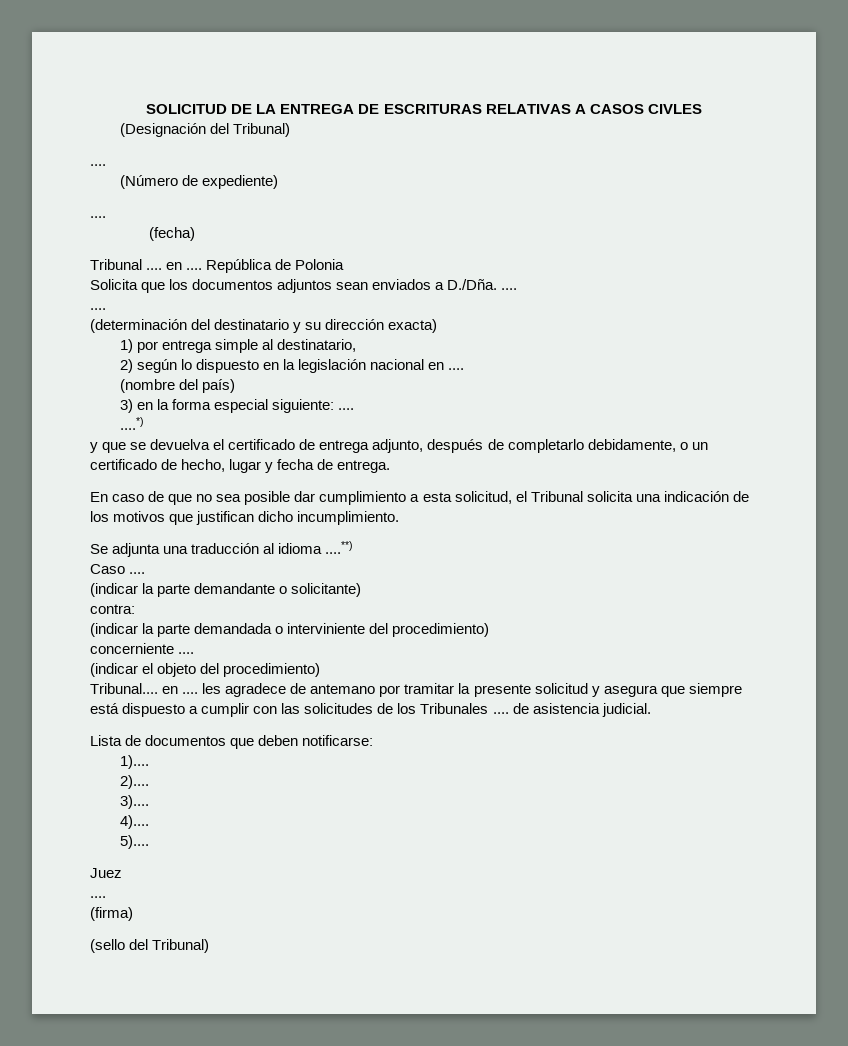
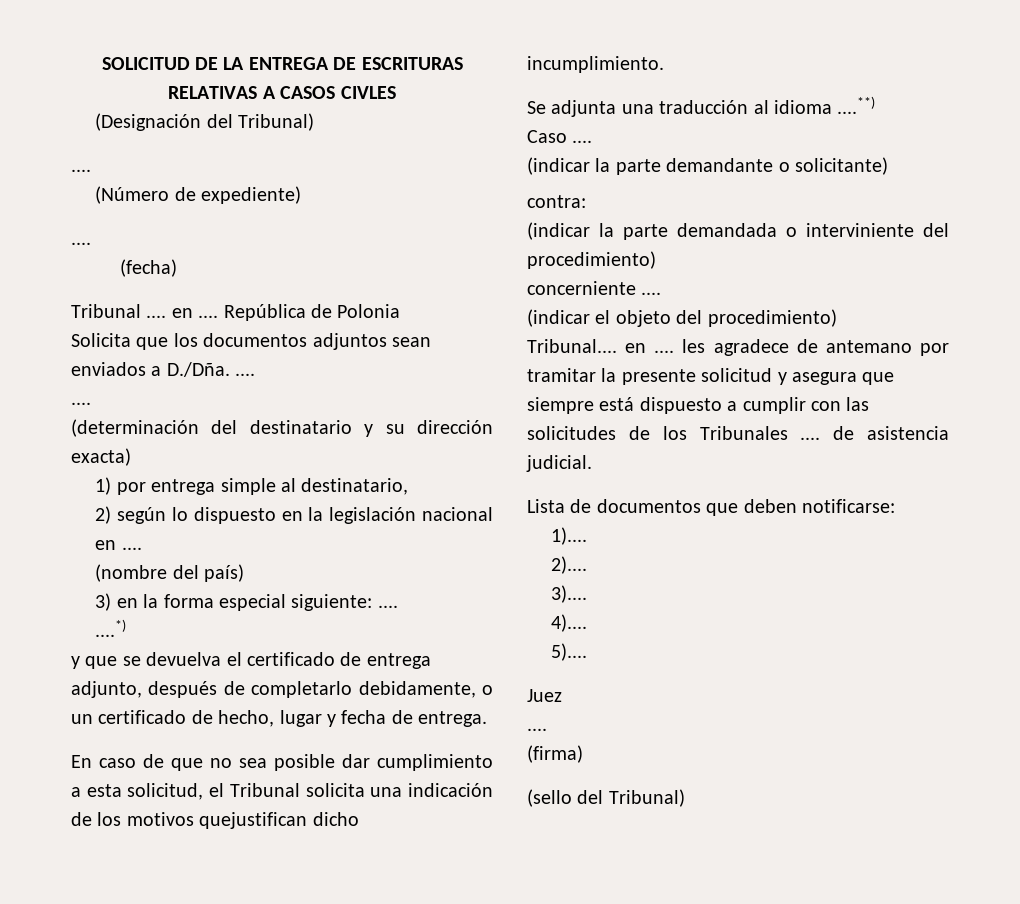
[169,511,255,525] que justifican -> [199,812,308,829] quejustifican

